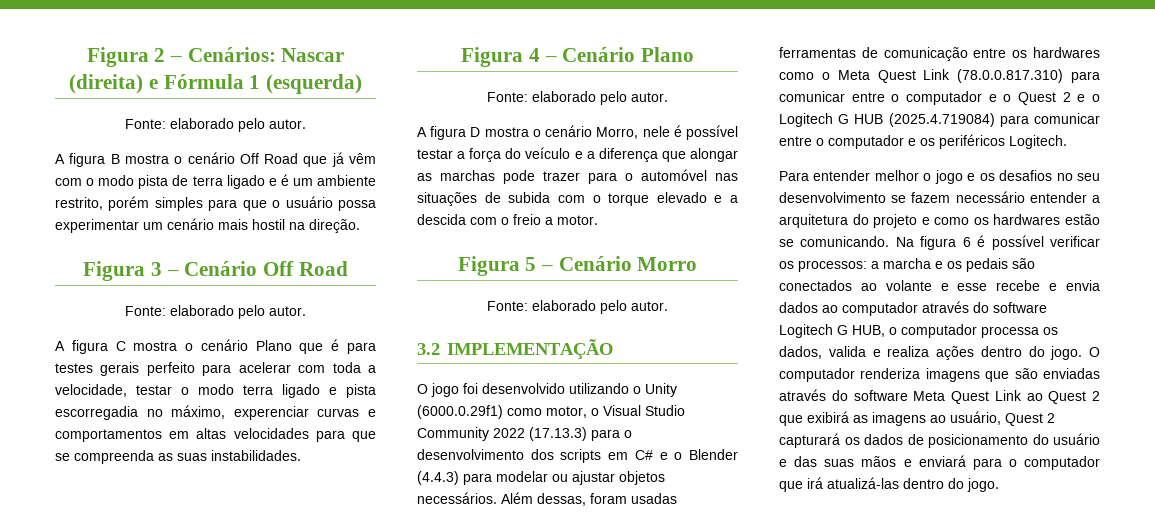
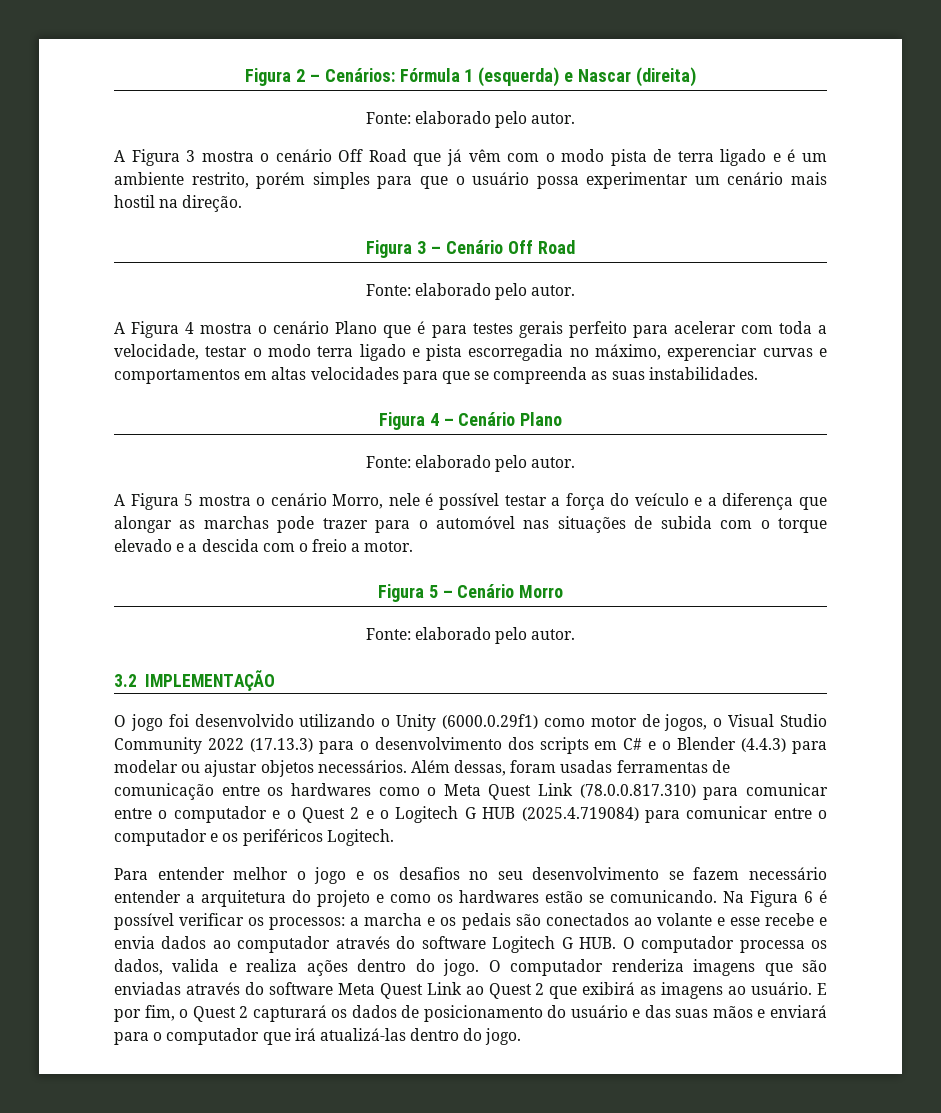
[281,48,345,62] [69,74,158,94] Nascar (direita) e -> (395, 75) none
[125,118,306,132] [55,153,120,167] // Fonte: elaborado pelo autor. // A figura B -> [564,67,696,87] [365,111,576,128] [114,149,196,166] e Nascar (direita) // Fonte: elaborado pelo autor. // A Figura 3
[71,340,126,354] figura C -> [131,321,195,338] Figura 4
[430,126,481,140] figura D -> [130,493,194,510] Figura 5
[546,406,587,418] motor, -> [590,714,708,731] motor de jogos,
[920,236,957,250] figura -> [750,890,798,907] Figura
[852,325,897,337] HUB, o -> [579,937,635,949] HUB. O
[950,411,1001,425] usuário, -> [751,982,827,995] [114,1005,189,1022] usuário. E por fim, o

